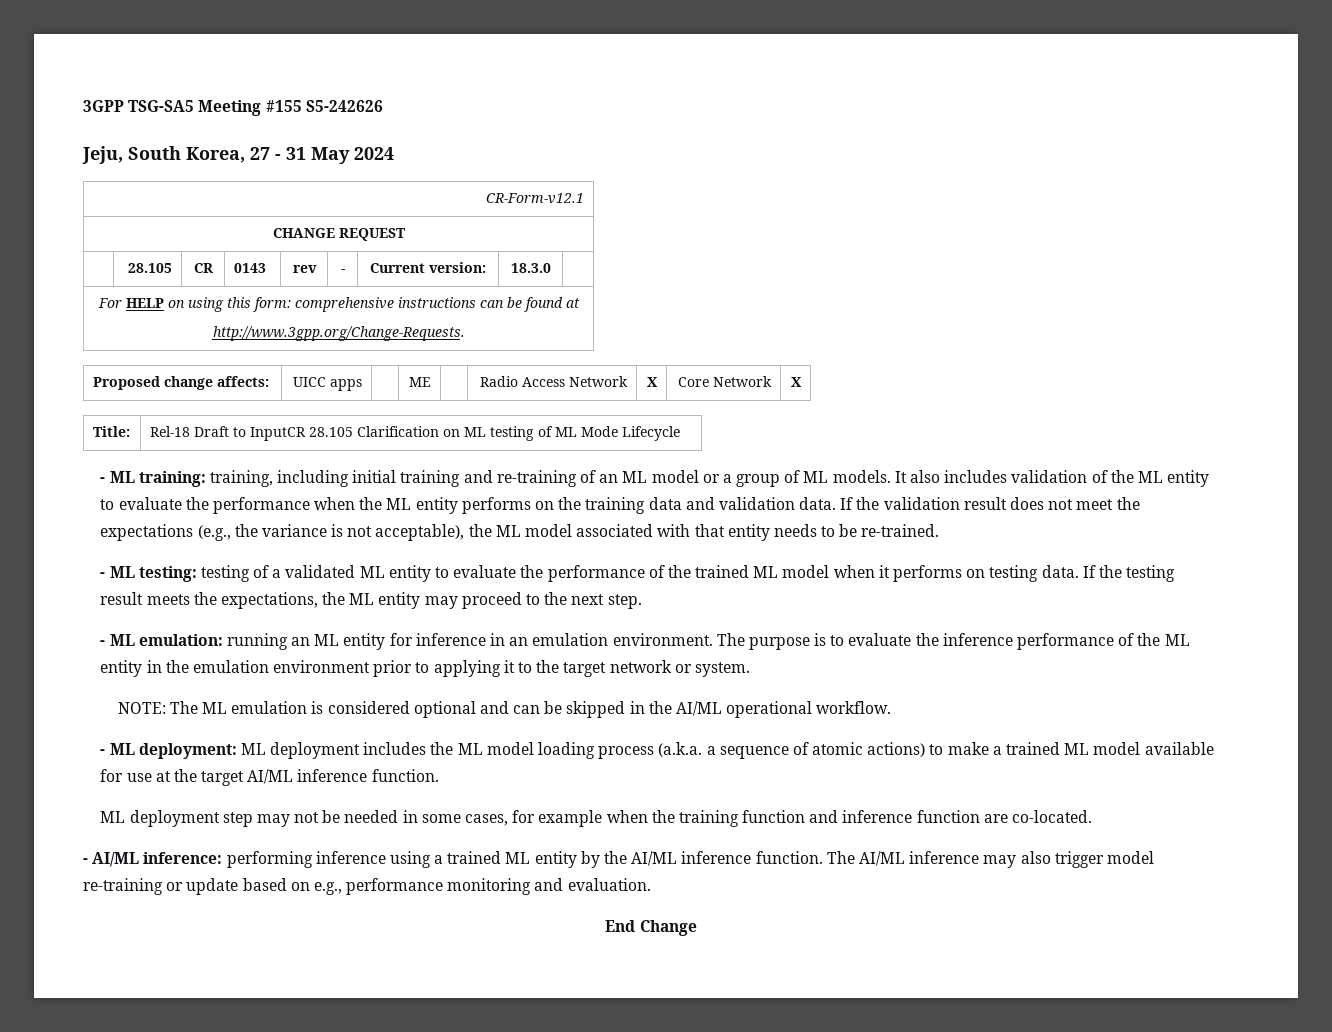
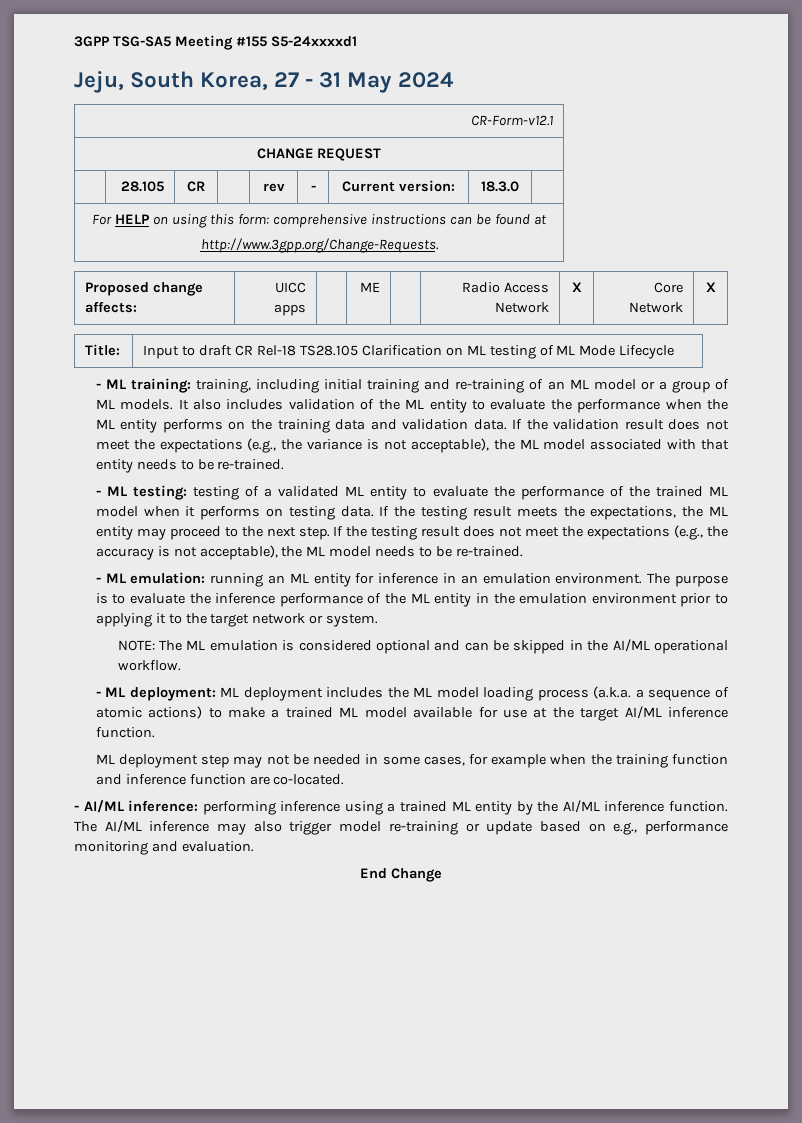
[305,100,383,112] S5-242626 -> [270,36,357,47] S5-24xxxxd1
[233,263,266,273] 0143 -> (205, 186) none
[149,426,353,441] Rel-18 Draft to InputCR 28.105 -> [143,345,358,359] Input to draft CR Rel-18 TS28.105
(642, 601) none -> [333,525,728,540] [95,545,523,560] If the testing result does not meet the expectations (e.g., the accuracy is not acceptable), the ML model needs to be re-trained.

